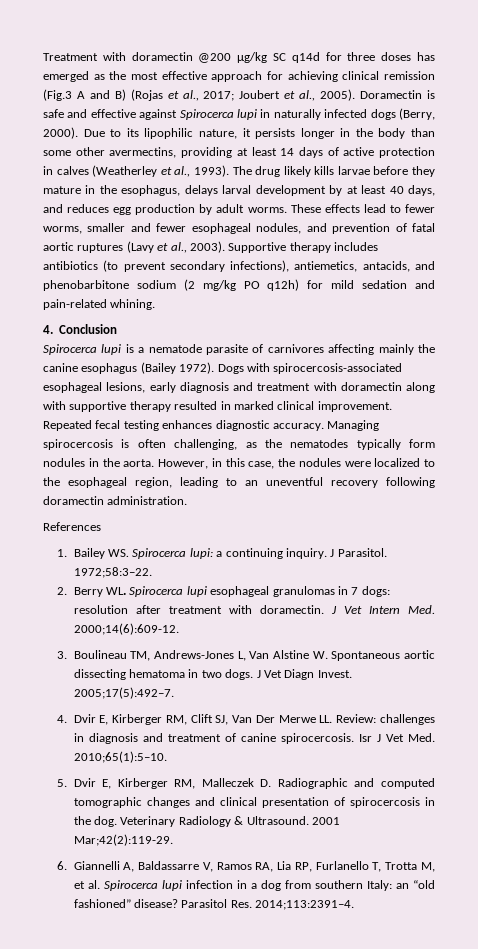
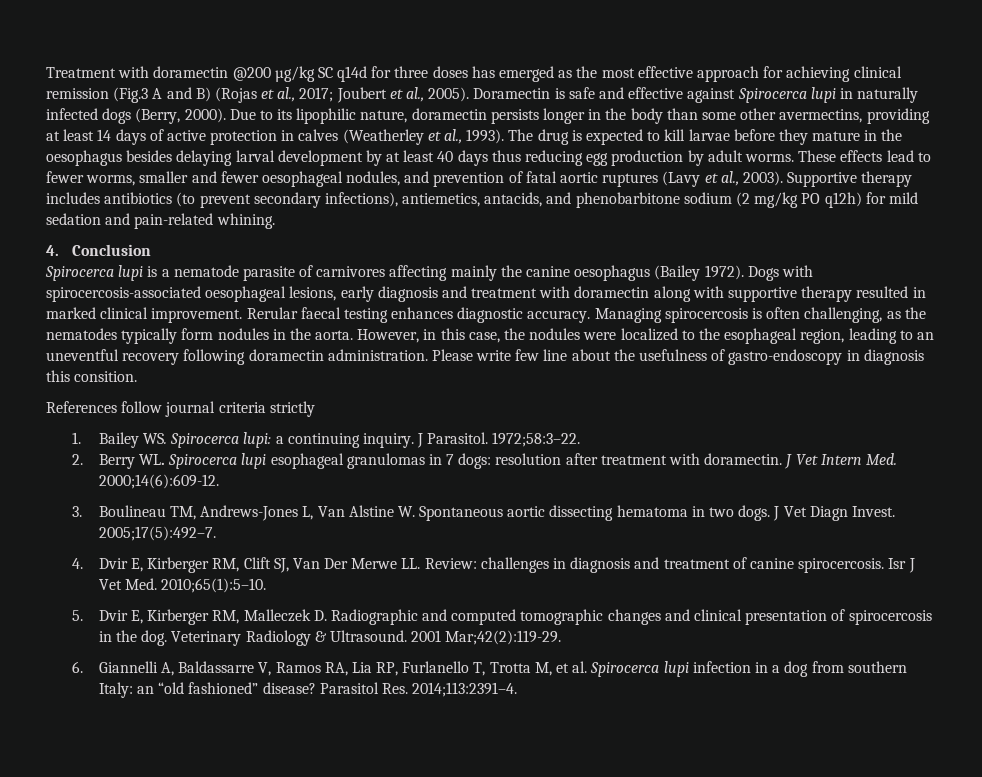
[242,128,251,137] it -> [411,108,487,120] doramectin
[283,166,335,177] likely kills -> [571,129,686,145] is expected to kill
[121,185,218,196] esophagus, delays -> [46,150,233,166] oesophagus besides delaying
[407,185,435,196] [43,204,110,213] days, and reduces -> [457,150,584,166] days thus reducing
[191,223,251,234] esophageal -> [261,171,343,187] oesophageal
[81,363,138,374] esophagus -> [574,265,651,281] oesophagus
[43,382,102,393] esophageal -> [205,286,287,302] oesophageal
[43,420,121,431] Repeated fecal -> [246,307,341,319] Rerular faecal
[43,522,101,531] // References -> [431,349,924,365] [46,370,138,382] [46,401,315,417] Please write few line about the usefulness of gastro-endoscopy in diagnosis this consition. // References follow journal criteria strictly

